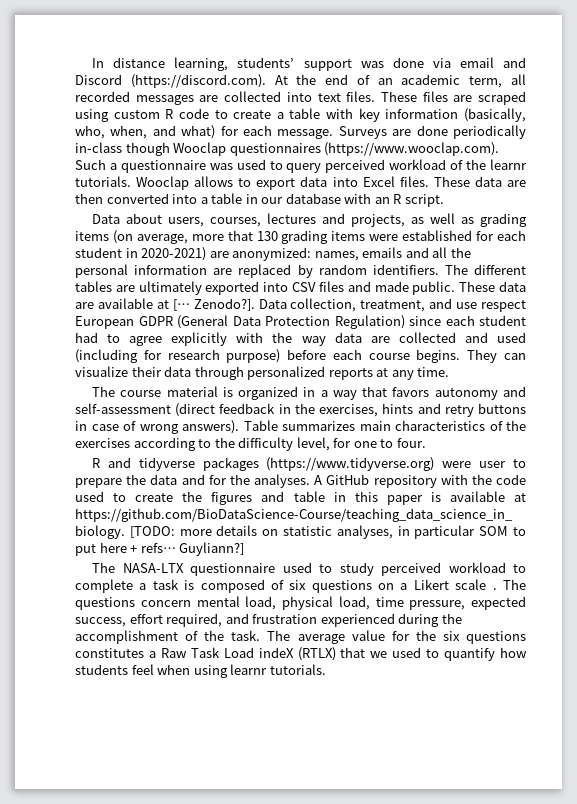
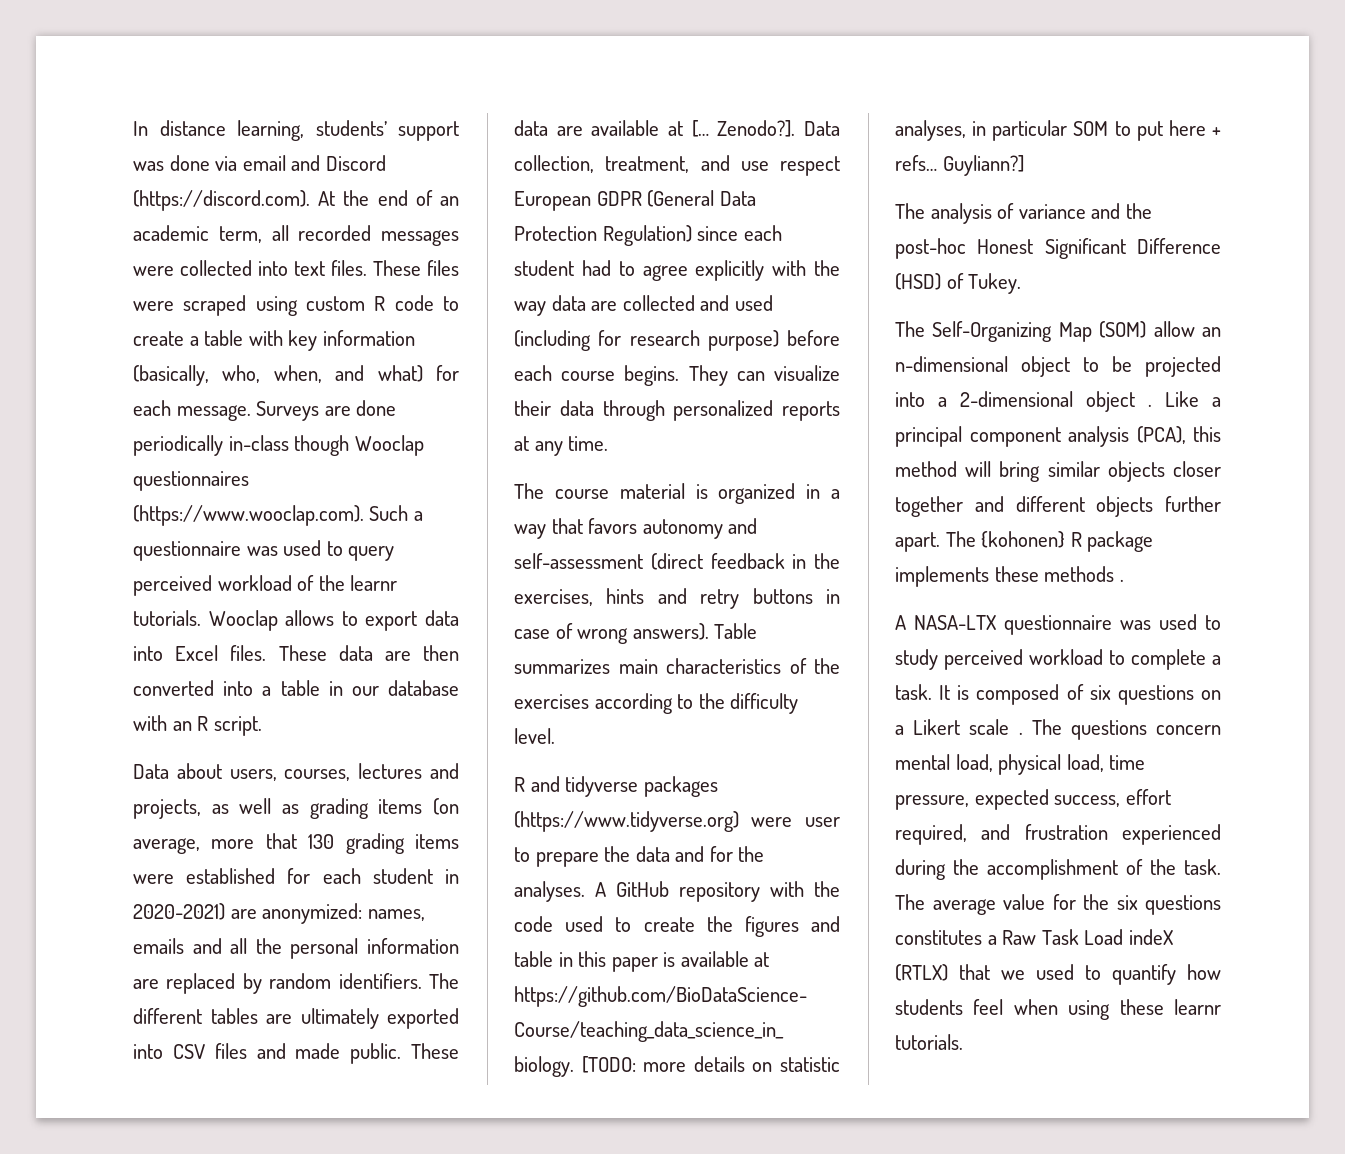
[199,95,219,102] are -> [133,266,174,276] were
[453,95,473,102] are -> [133,301,174,311] were
[296,437,426,451] level, for one to four. -> [514,728,555,744] level.
(116, 567) none -> [930,203,1152,224] [895,238,1221,259] [895,273,1022,294] [895,321,1221,342] [895,356,1221,377] [895,391,1221,412] [895,426,1221,447] [895,461,1221,482] [895,496,1221,517] [895,531,1154,552] [895,566,1124,587] [895,615,906,630] analysis of variance and the post-hoc Honest Significant Difference (HSD) of Tukey. // The Self-Organizing Map (SOM) allow an n-dimensional object to be projected into a 2-dimensional object . Like a principal component analysis (PCA), this method will bring similar objects closer together and different objects further apart. The {kohonen} R package implements these methods . // A
(276, 569) none -> [1119,620,1151,630] was
[152,579,179,590] task -> [895,684,951,700] task. It
(228, 671) none -> [1119,999,1164,1015] these

